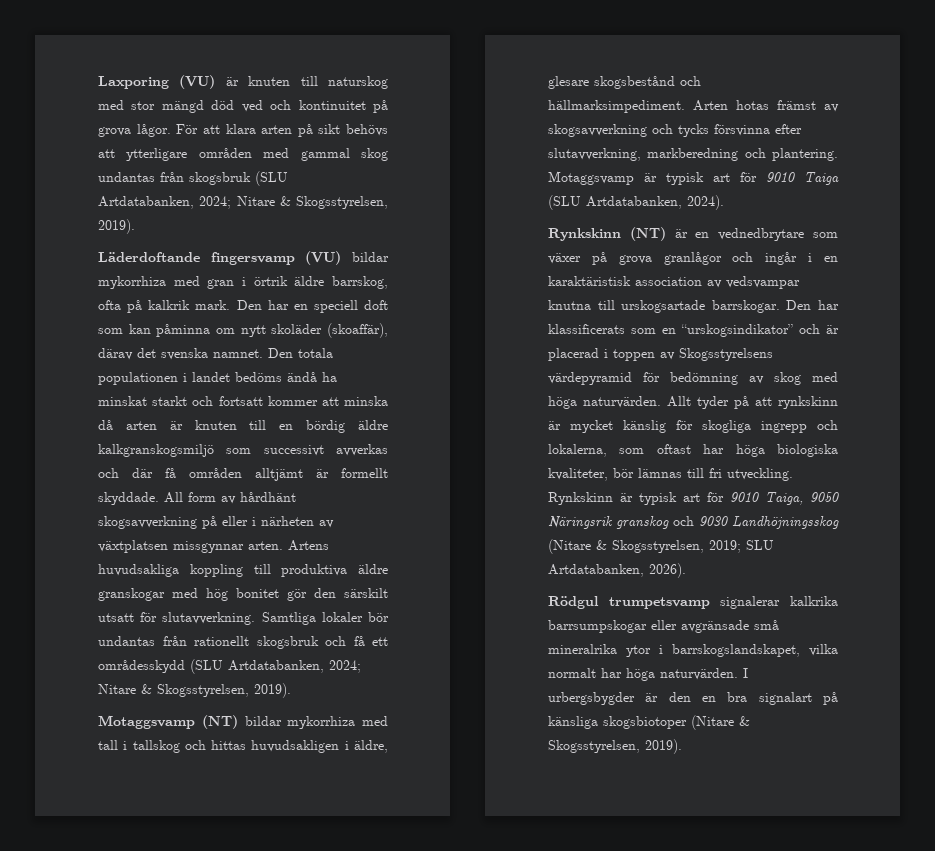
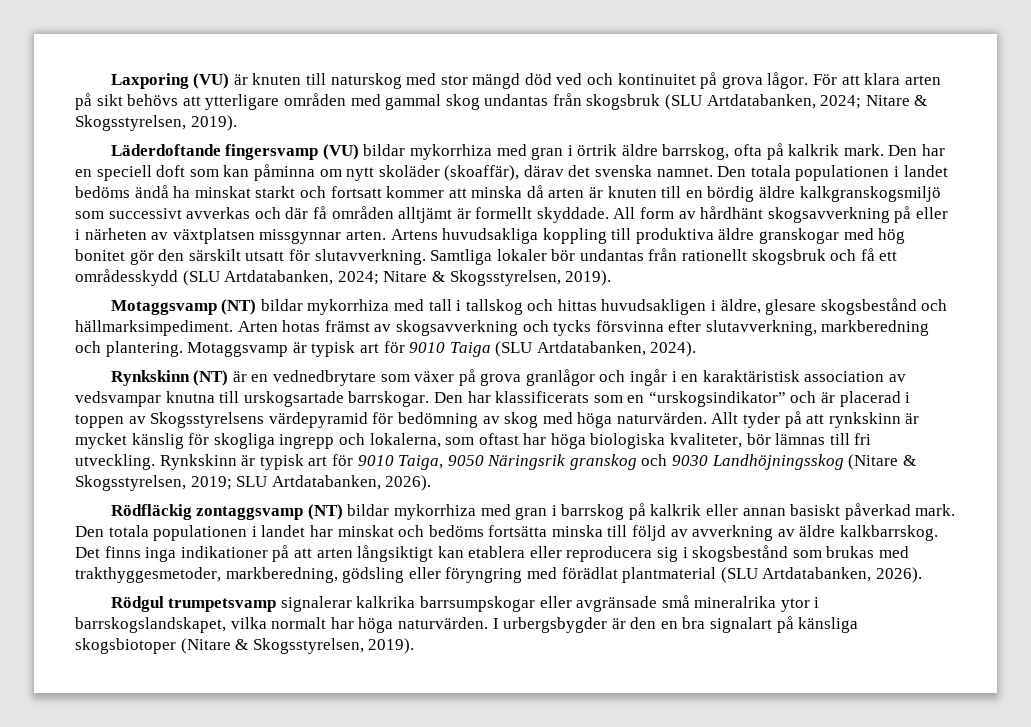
(686, 570) none -> [110,503,956,520] [75,525,939,541] [75,545,910,562] [75,567,922,583] // Rödfläckig zontaggsvamp (NT) bildar mykorrhiza med gran i barrskog på kalkrik eller annan basiskt påverkad mark. Den totala populationen i landet har minskat och bedöms fortsätta minska till följd av avverkning av äldre kalkbarrskog. Det finns inga indikationer på att arten långsiktigt kan etablera eller reproducera sig i skogsbestånd som brukas med trakthyggesmetoder, markberedning, gödsling eller föryngring med förädlat plantmaterial (SLU Artdatabanken, 2026).

